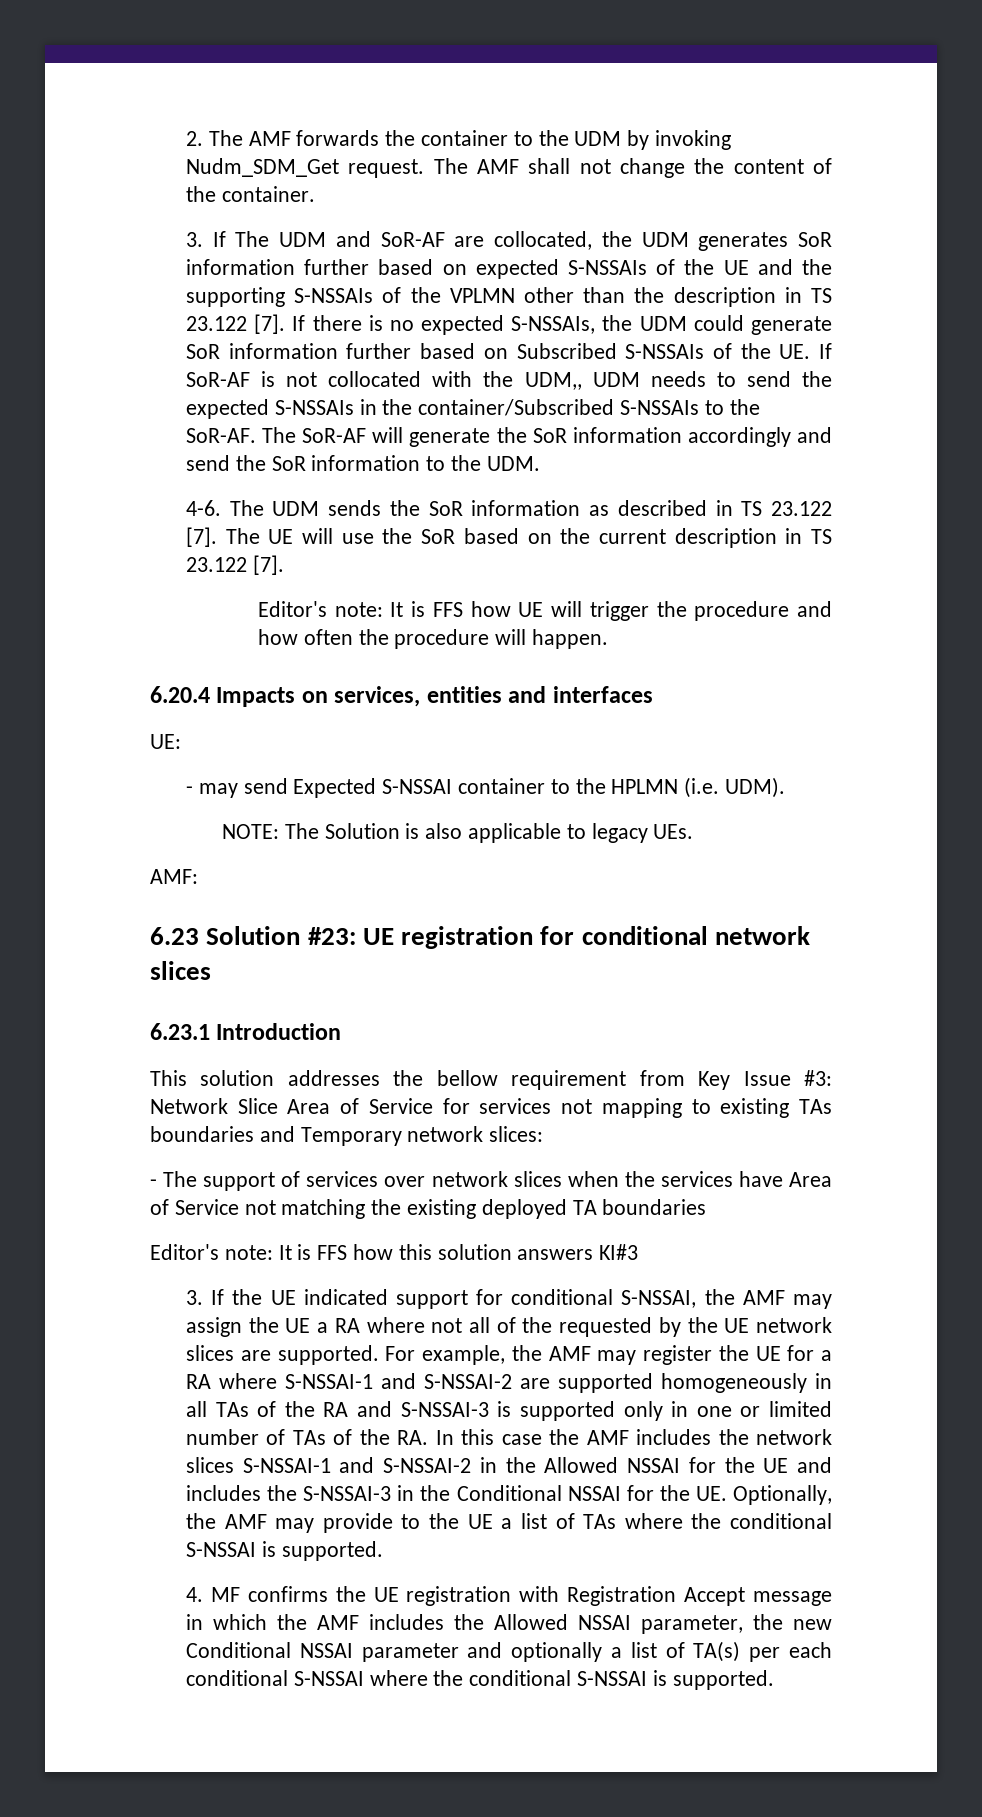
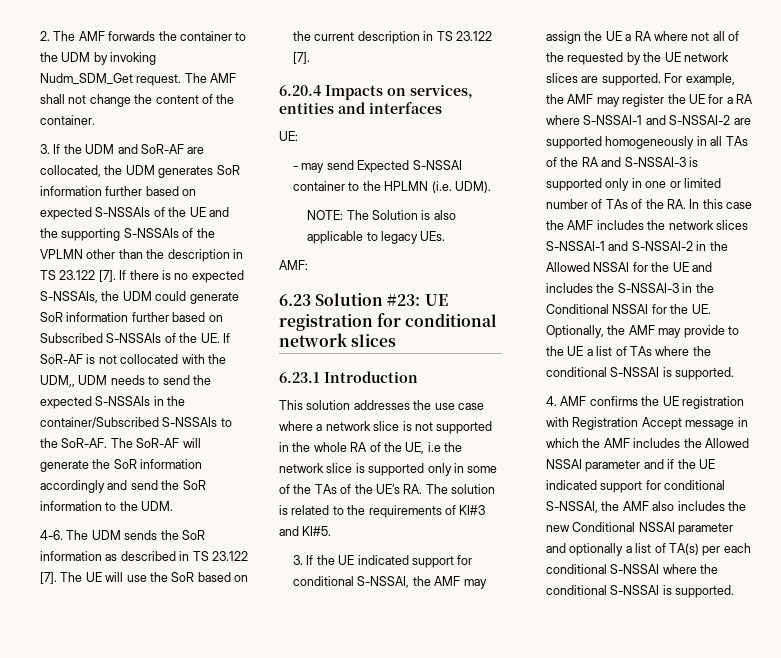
[235,231,270,247] The -> [63,144,82,154] the
[257,601,833,621] [257,629,609,649] // Editor's note: It is FFS how UE will trigger the procedure and how often the procedure will happen. -> (311, 58) none
[436,1070,833,1090] [150,1098,833,1118] [150,1126,544,1146] [150,1171,832,1191] [150,1199,707,1219] [150,1244,639,1260] bellow requirement from Key Issue #3: Network Slice Area of Service for services not mapping to existing TAs boundaries and Temporary network slices: // - The support of services over network slices when the services have Area of Service not matching the existing deployed TA boundaries // Editor's note: It is FFS how this solution answers KI#3 -> [434,403,484,410] [279,421,493,434] [279,442,462,454] [279,463,498,476] [279,484,495,494] [279,505,486,518] [279,526,332,536] use case where a network slice is not supported in the whole RA of the UE, i.e the network slice is supported only in some of the TAs of the UE’s RA. The solution is related to the requirements of KI#3 and KI#5.
[210,1587,240,1602] MF -> [560,396,587,406] AMF
[640,1615,743,1634] parameter, -> [585,459,715,472] [546,480,726,493] [546,501,725,513] parameter and if the UE indicated support for conditional S-NSSAI, the AMF also includes

